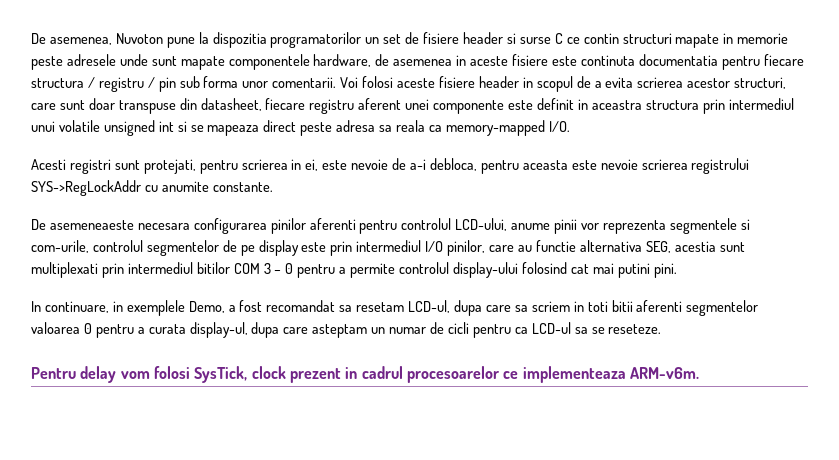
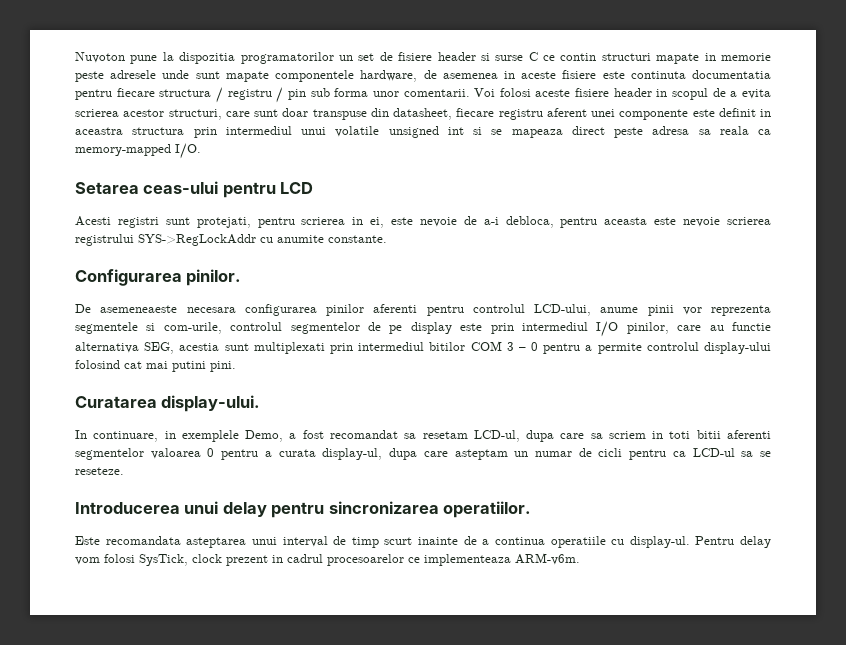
[31,33,112,45] De asemenea, -> (75, 57) none
(570, 126) none -> [75,181,314,198] // Setarea ceas-ului pentru LCD
(273, 187) none -> [75,269,242,286] // Configurarea pinilor.
(677, 270) none -> [75,395,261,412] // Curatarea display-ului.
(662, 329) none -> [75,501,532,518] [75,536,690,548] Introducerea unui delay pentru sincronizarea operatiilor. // Este recomandata asteptarea unui interval de timp scurt inainte de a continua operatiile cu display-ul.

